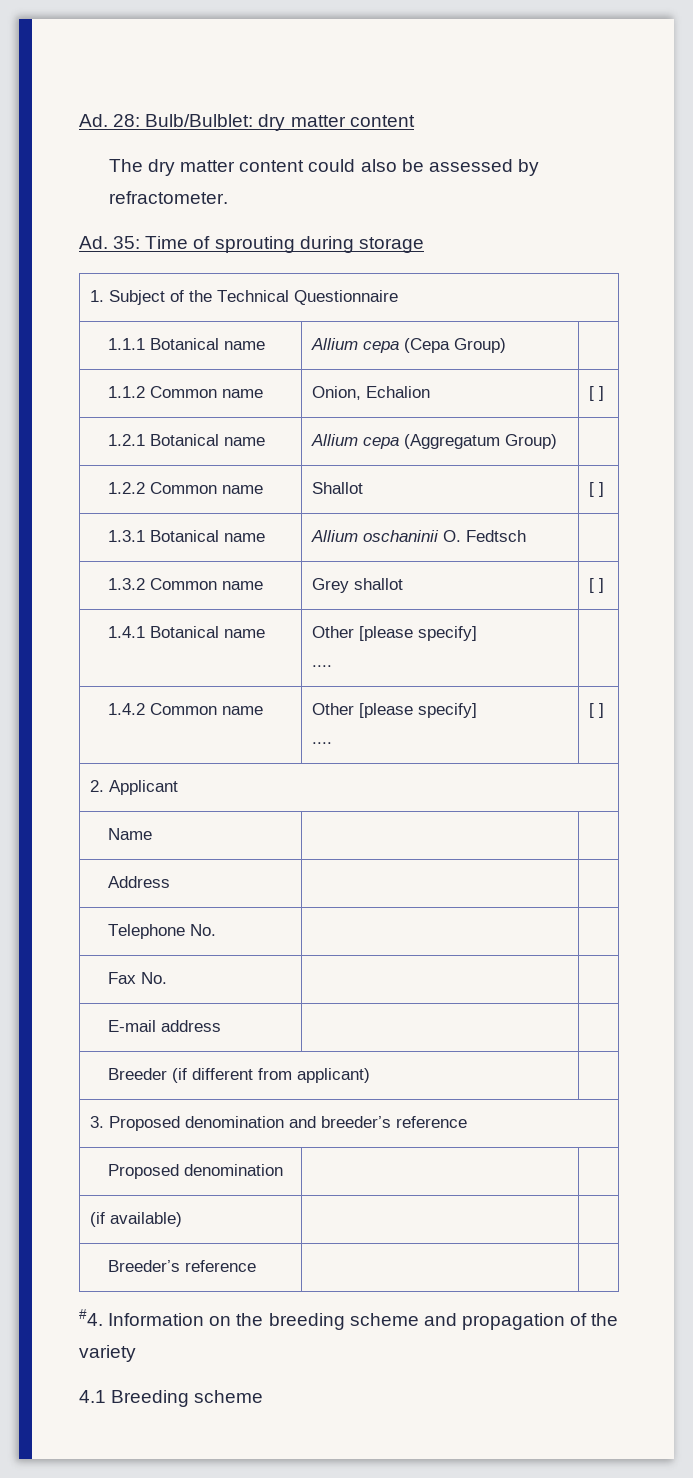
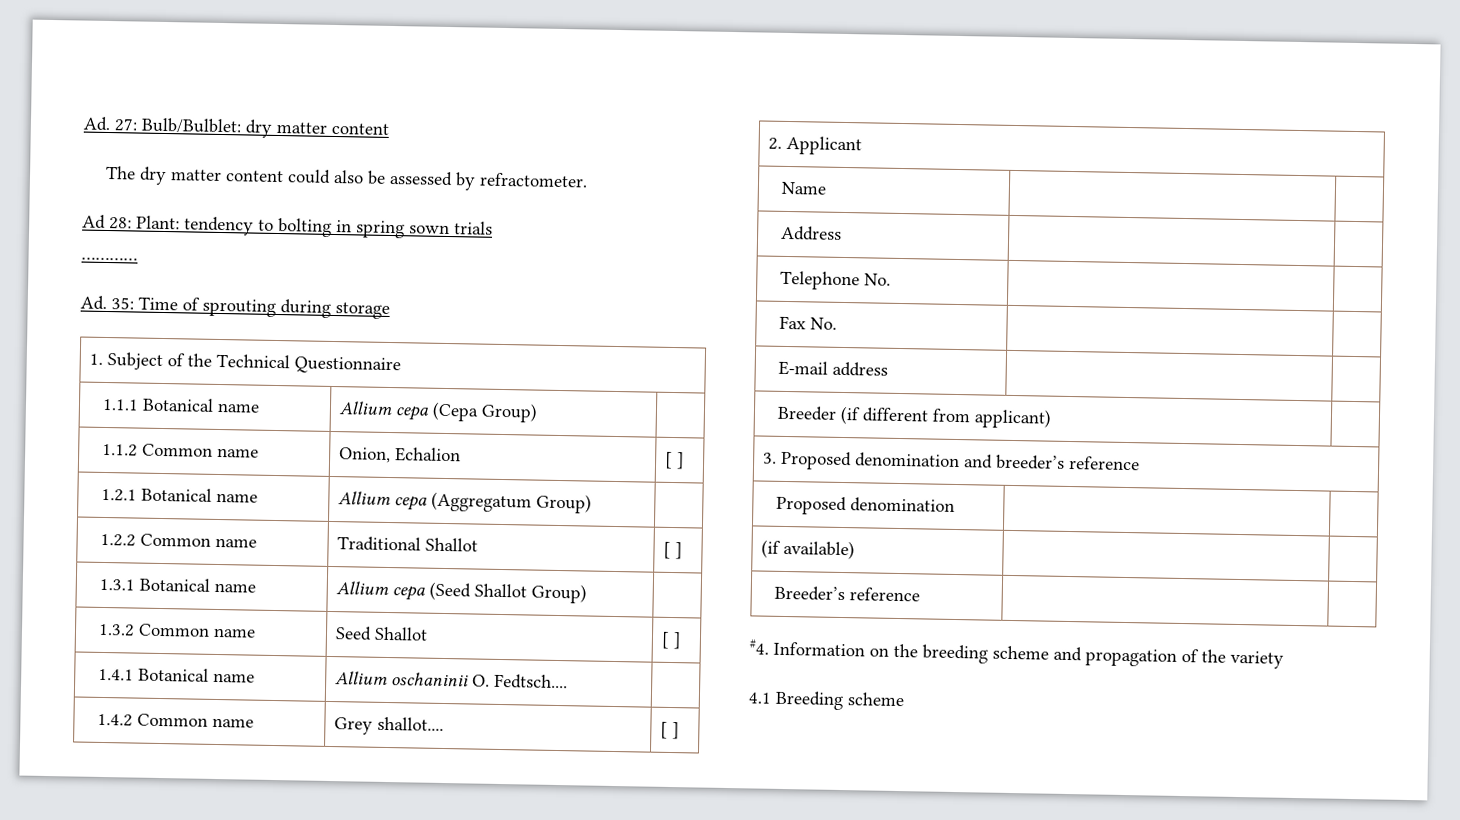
[79,114,141,127] Ad. 28: -> [83,116,138,132] Ad. 27:
(228, 197) none -> [82,214,493,239] [81,257,138,261] // Ad 28: Plant: tendency to bolting in spring sown trials // …………
(263, 489) none -> [337,536,422,552] Traditional
[362,530,526,542] oschaninii O. Fedtsch -> [392,581,588,604] cepa (Seed Shallot Group)
[311,578,403,593] Grey shallot -> [335,626,429,641] Seed Shallot
[311,626,477,641] [311,665,332,667] Other [please specify] // .... -> [335,671,569,690] Allium oschaninii O. Fedtsch....
[311,703,477,718] [311,742,332,744] Other [please specify] // .... -> [334,716,445,735] Grey shallot....

